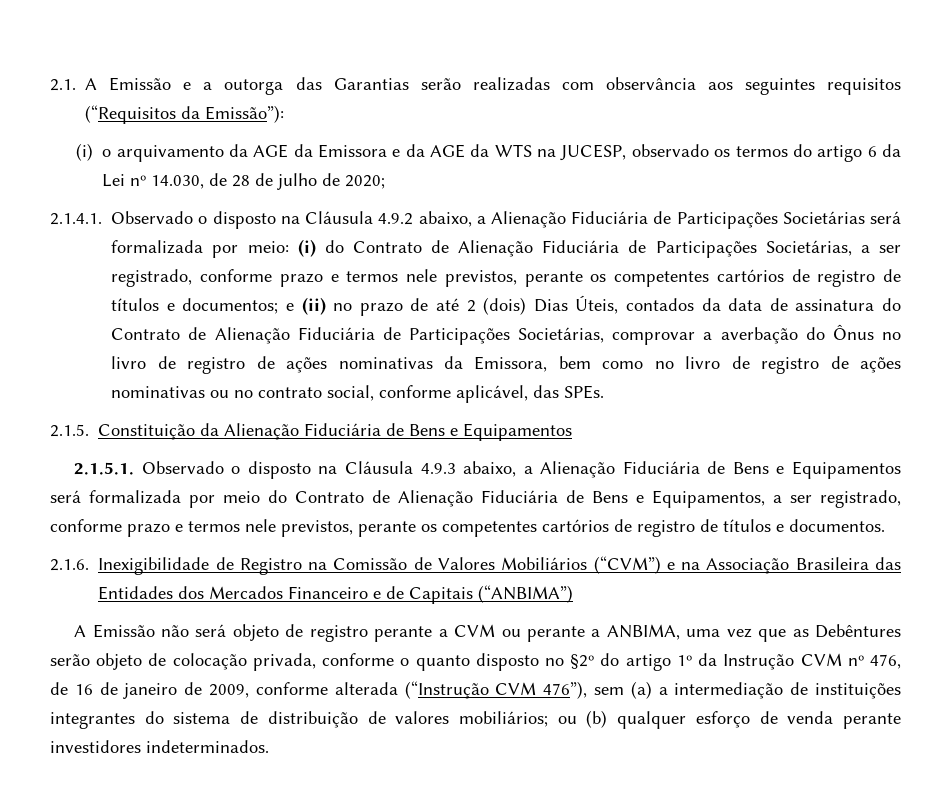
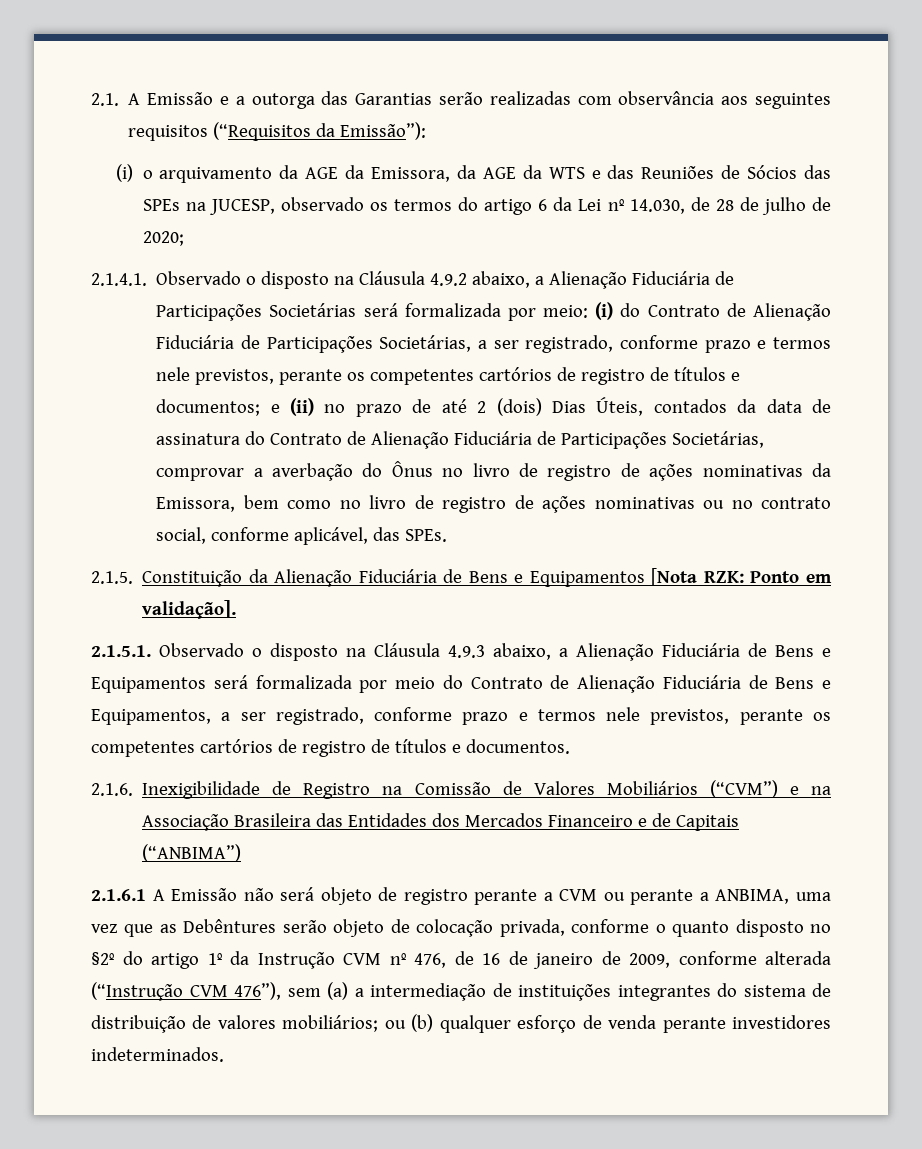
[317,144,401,158] Emissora e -> [371,167,451,182] Emissora,
(532, 150) none -> [591,165,831,179] [142,199,180,211] e das Reuniões de Sócios das SPEs
(573, 432) none -> [651,568,832,586] [142,600,237,619] [Nota RZK: Ponto em validação].
(574, 594) none -> [91,889,146,901] 2.1.6.1

